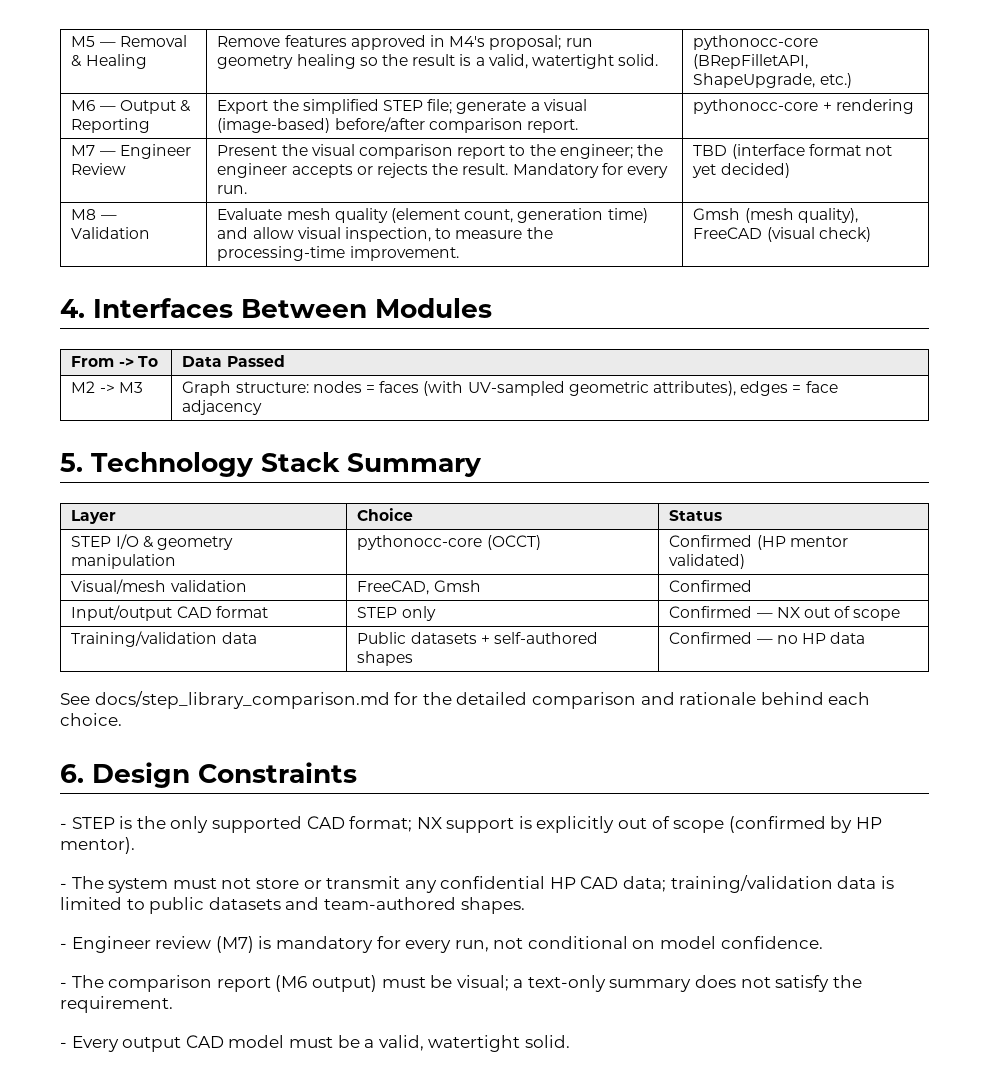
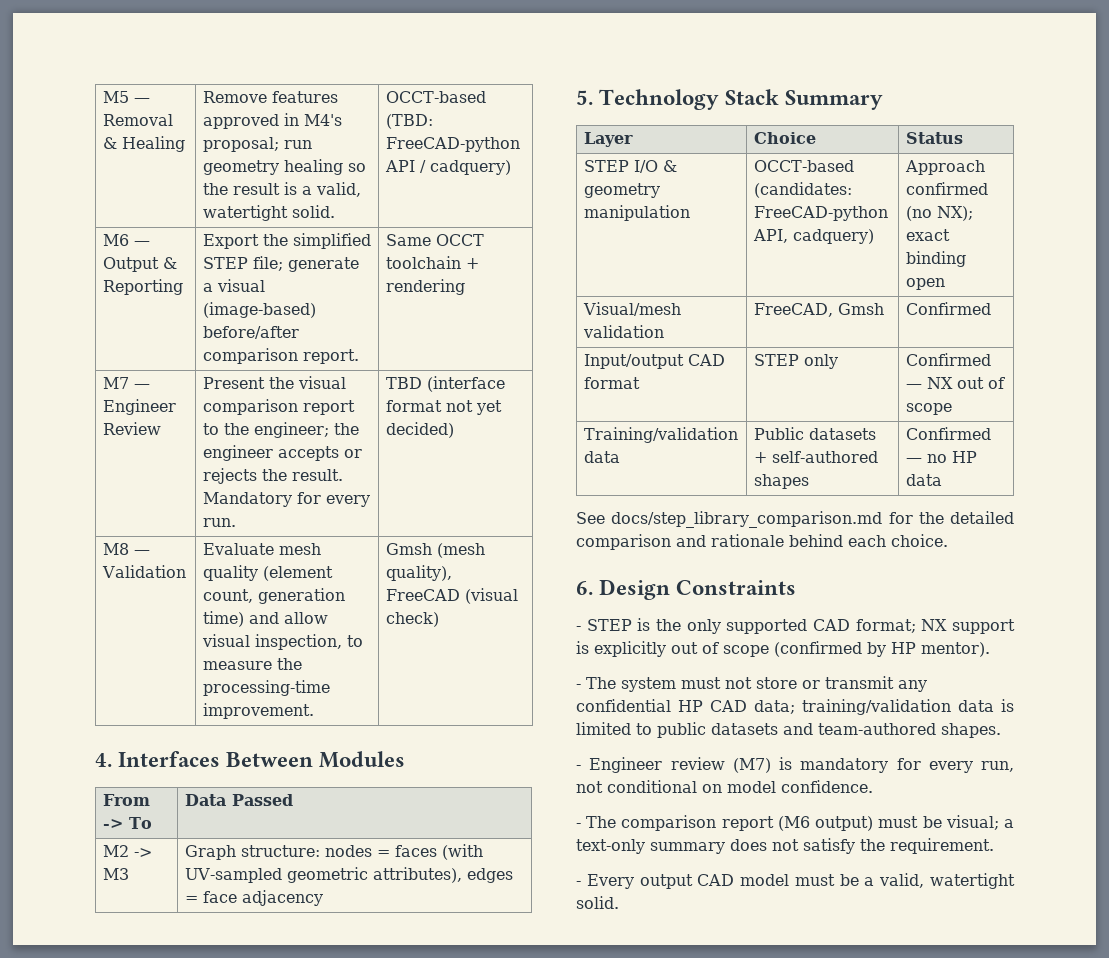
[693,35,819,50] [693,54,809,69] [693,73,852,88] pythonocc-core (BRepFilletAPI, ShapeUpgrade, etc.) -> [385,91,486,103] [385,114,433,129] [385,137,520,152] [384,160,511,175] OCCT-based (TBD: FreeCAD-python API / cadquery)
[693,99,819,114] pythonocc-core -> [385,234,484,246] [385,256,461,269] Same OCCT toolchain
[357,535,541,550] [669,535,848,550] [669,554,746,569] pythonocc-core (OCCT) | Confirmed (HP mentor validated) -> [753,160,854,172] [753,182,852,198] [753,206,888,221] [752,229,874,244] [904,160,985,175] [905,182,988,195] [905,206,973,221] [905,229,950,241] [905,251,966,267] [905,278,945,290] OCCT-based (candidates: FreeCAD-python API, cadquery) | Approach confirmed (no NX); exact binding open

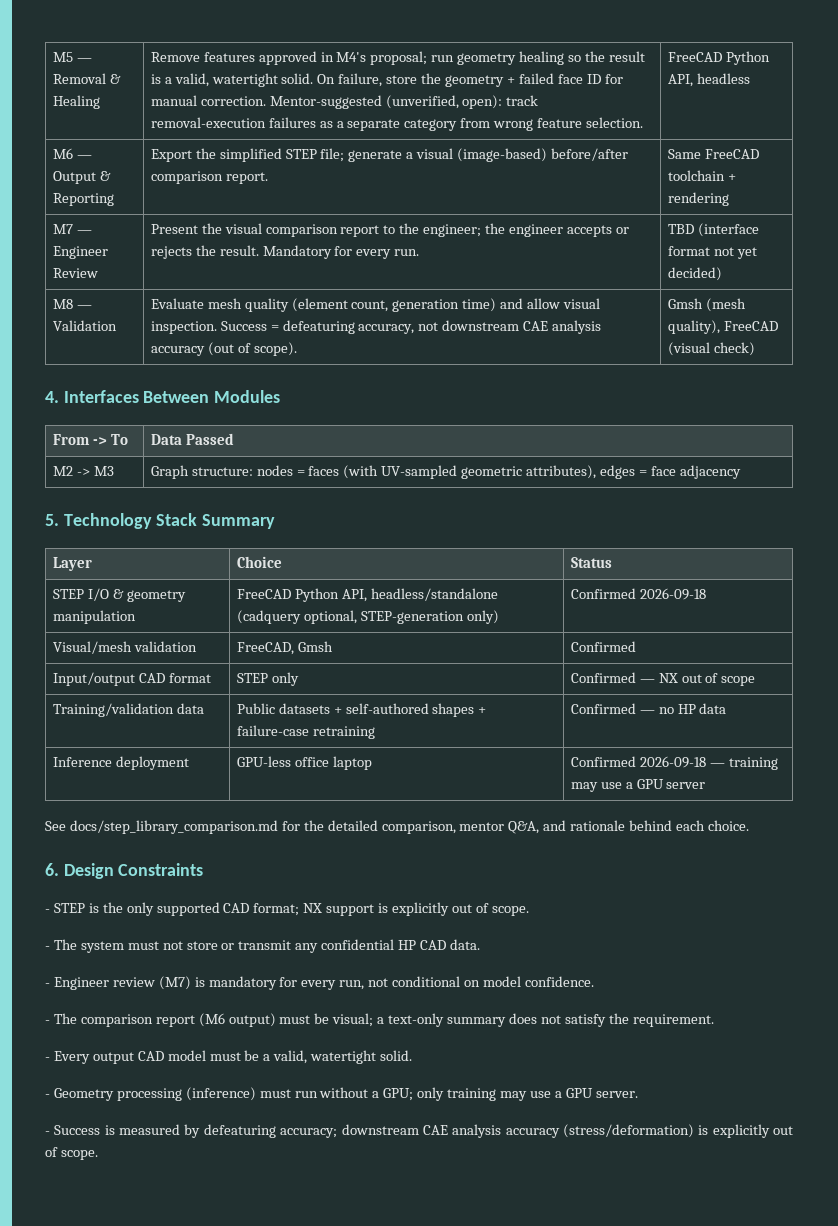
[385,91,486,103] [385,114,433,129] [385,137,520,152] [384,160,511,175] | OCCT-based (TBD: FreeCAD-python API / cadquery) -> [317,73,623,87] [150,95,539,109] [150,117,644,131] [667,51,770,65] [667,73,750,87] On failure, store the geometry + failed face ID for manual correction. Mentor-suggested (unverified, open): track removal-execution failures as a separate category from wrong feature selection. | FreeCAD Python API, headless
[435,234,484,246] OCCT -> [704,149,759,159] FreeCAD
[254,634,363,650] [202,658,302,670] [202,680,330,696] [202,703,314,719] inspection, to measure the processing-time improvement. -> [150,320,602,334] [150,342,297,356] inspection. Success = defeaturing accuracy, not downstream CAE analysis accuracy (out of scope).
[753,160,854,172] [753,182,852,198] [753,206,888,221] [752,229,874,244] [904,160,985,175] [905,182,988,195] [905,206,973,221] [905,229,950,241] [905,251,966,267] [905,278,945,290] OCCT-based (candidates: FreeCAD-python API, cadquery) | Approach confirmed (no NX); exact binding open -> [236,588,498,602] [236,610,499,624] [570,588,706,600] FreeCAD Python API, headless/standalone (cadquery optional, STEP-generation only) | Confirmed 2026-09-18
(809, 481) none -> [478,707,487,714] [236,725,375,739] + failure-case retraining
(942, 480) none -> [52,756,189,770] [236,756,372,770] [570,756,778,770] [570,779,706,792] // Inference deployment | GPU-less office laptop | Confirmed 2026-09-18 — training may use a GPU server
[576,534,671,550] comparison -> [381,821,540,834] comparison, mentor Q&A,
[723,641,990,657] scope (confirmed by HP mentor). -> [491,906,529,916] scope.
[754,699,1014,715] [576,722,1001,738] data; training/validation data is limited to public datasets and team-authored shapes. -> [449,939,480,950] data.
(619, 902) none -> [45,1087,638,1101] [45,1124,794,1138] [45,1147,98,1160] // - Geometry processing (inference) must run without a GPU; only training may use a GPU server. // - Success is measured by defeaturing accuracy; downstream CAE analysis accuracy (stress/deformation) is explicitly out of scope.

